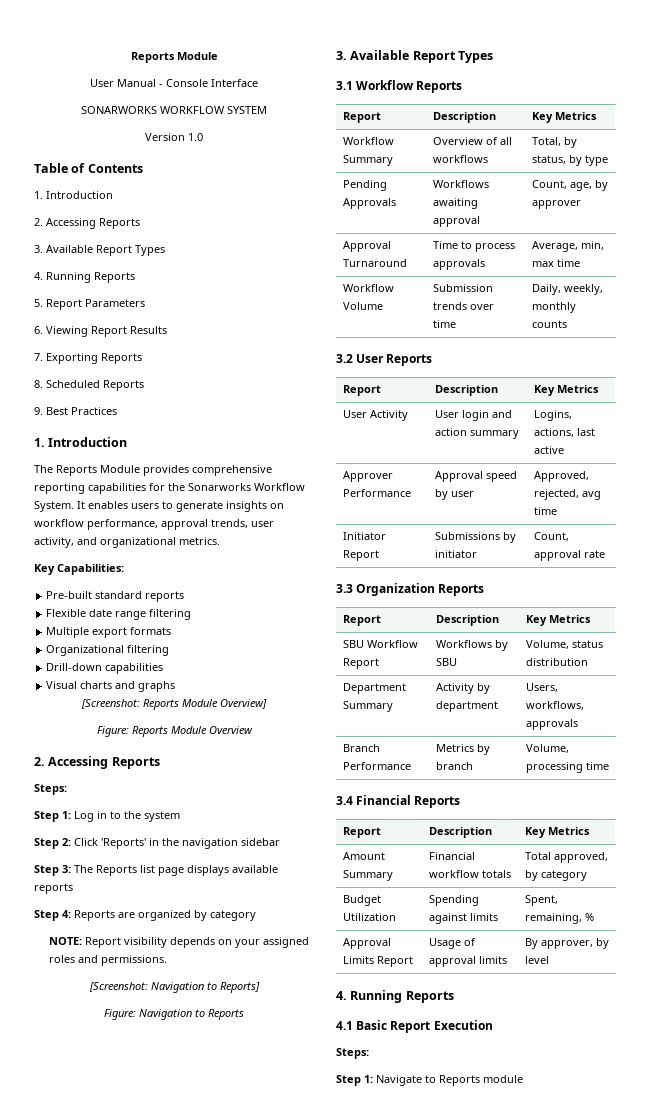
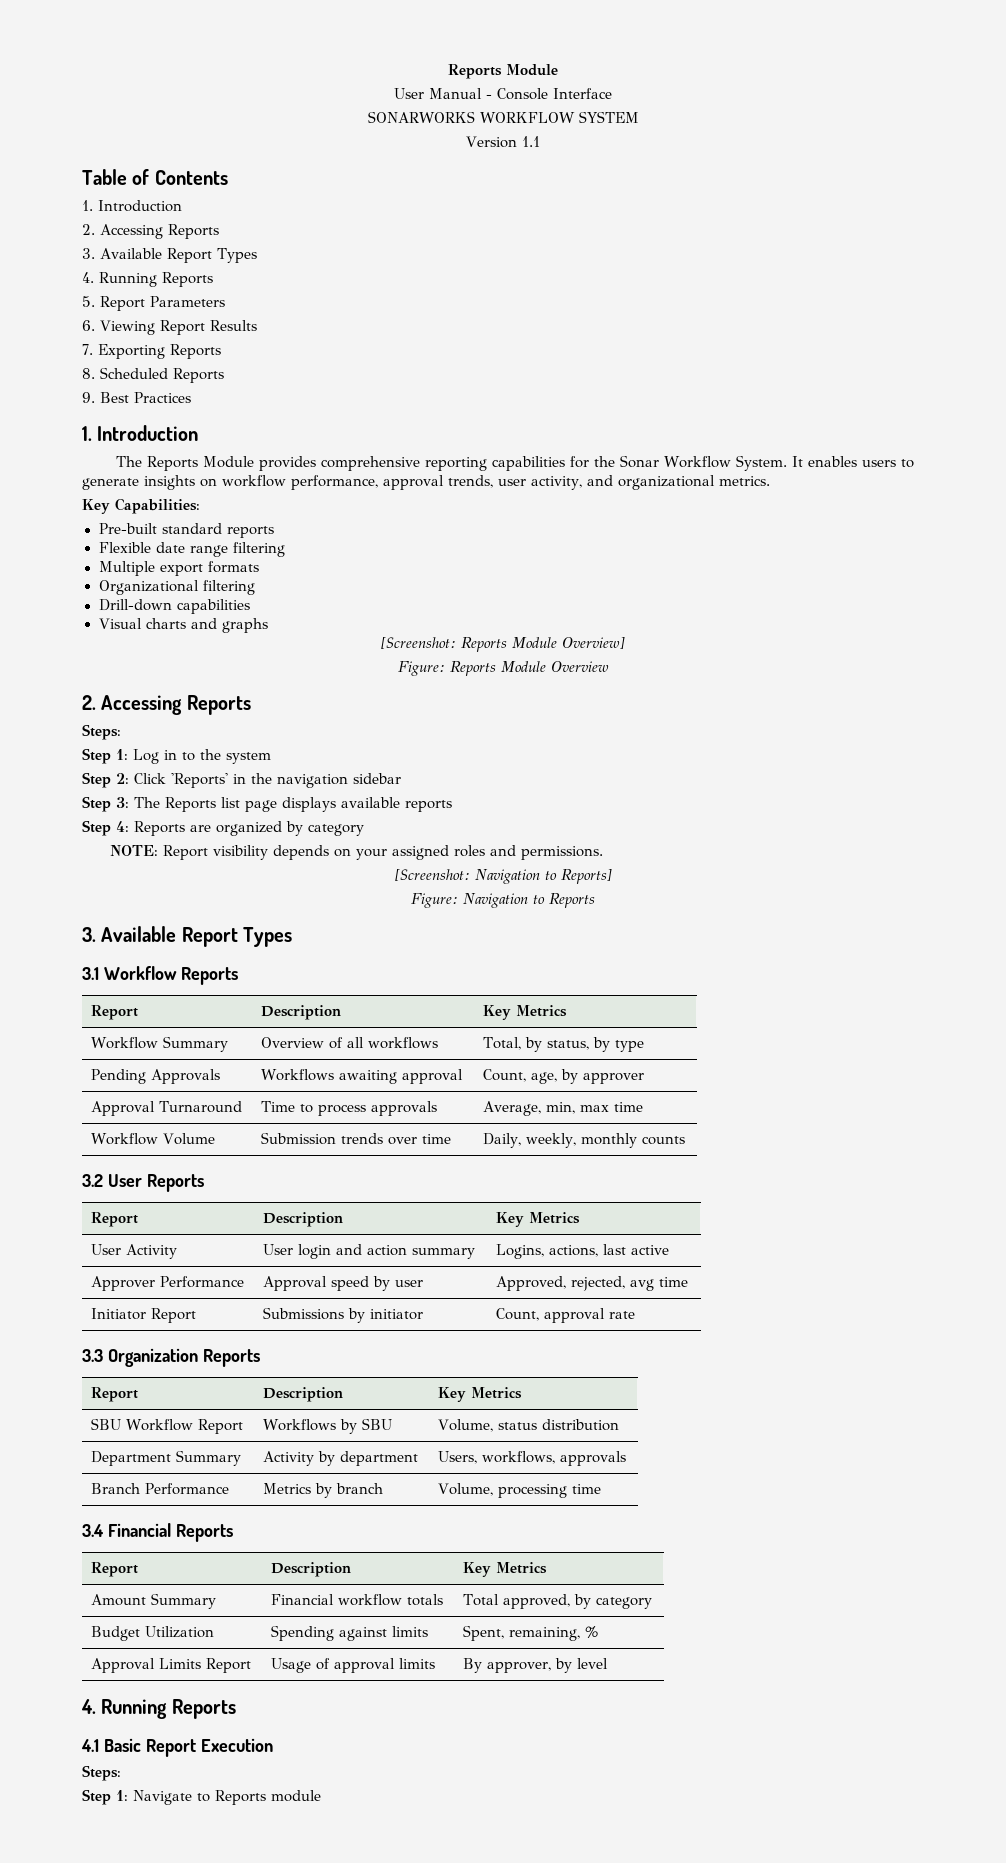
[188,133,203,141] 1.0 -> [521,136,540,147] 1.1
[188,483,251,491] Sonarworks -> [620,455,660,468] Sonar

